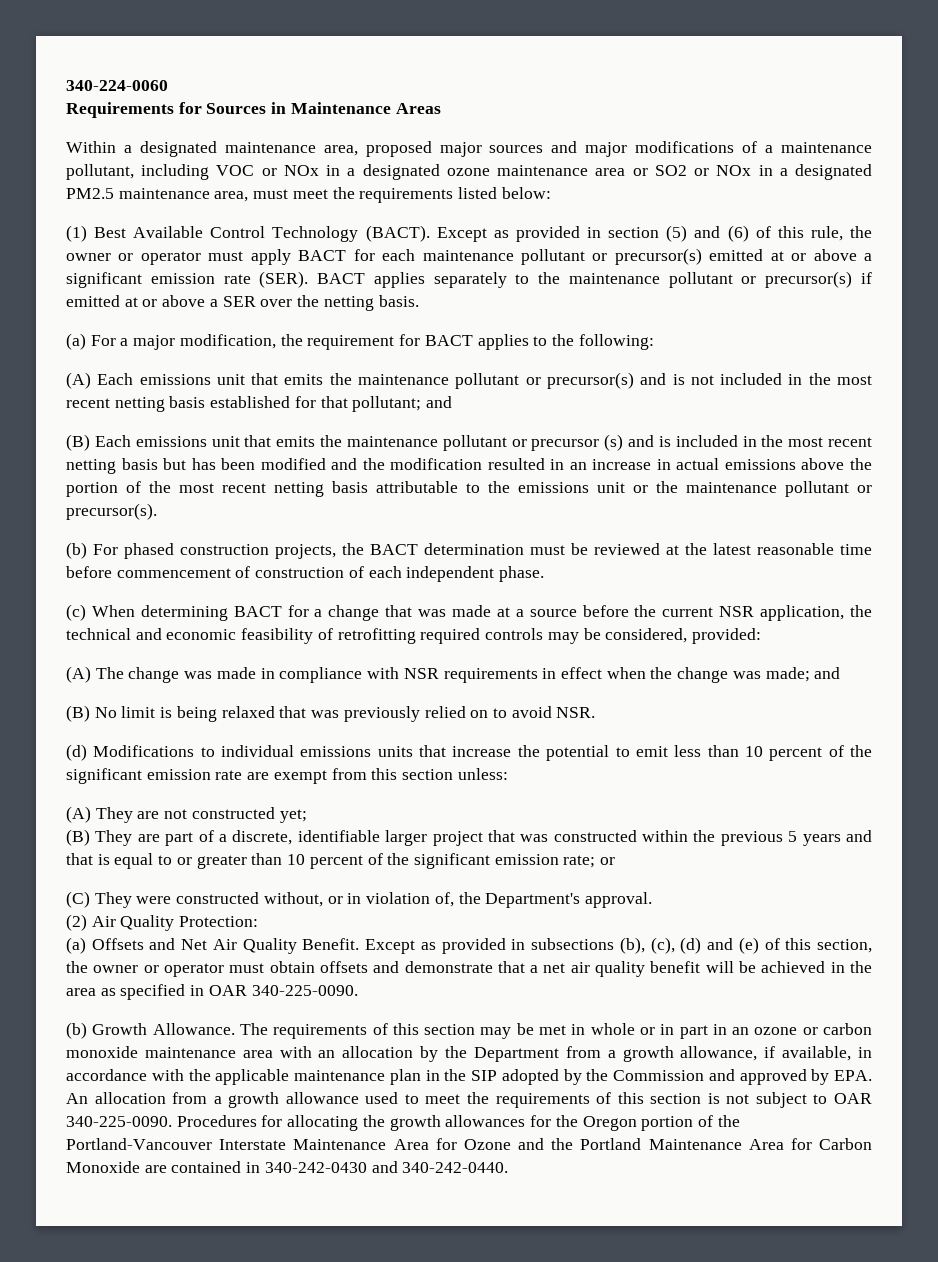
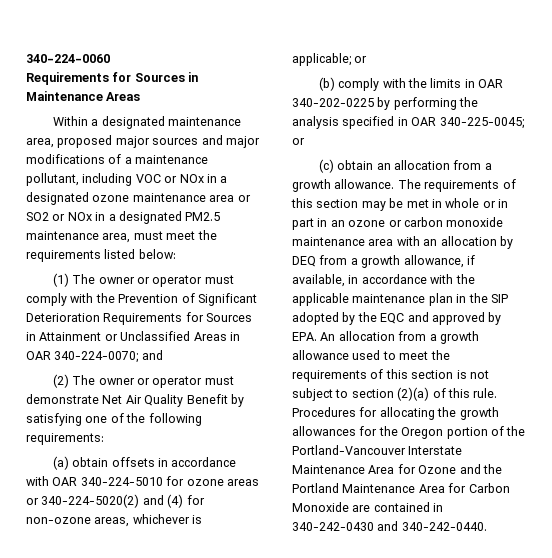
[94,225,873,242] [66,248,872,265] [66,271,872,288] [66,295,419,311] [66,333,654,350] [66,372,872,389] [66,396,453,412] [66,434,873,451] [66,458,872,474] [66,481,872,497] [66,503,157,520] [66,542,872,559] [66,566,545,582] [66,604,873,621] [66,628,761,644] [66,666,841,683] [66,705,596,722] [66,744,873,761] [66,768,508,784] [66,806,307,823] [66,829,873,846] [66,853,616,869] [66,891,652,908] [66,914,259,931] [66,937,872,954] [66,961,872,977] [66,984,358,1000] [66,1022,235,1039] Best Available Control Technology (BACT). Except as provided in section (5) and (6) of this rule, the owner or operator must apply BACT for each maintenance pollutant or precursor(s) emitted at or above a significant emission rate (SER). BACT applies separately to the maintenance pollutant or precursor(s) if emitted at or above a SER over the netting basis. // (a) For a major modification, the requirement for BACT applies to the following: // (A) Each emissions unit that emits the maintenance pollutant or precursor(s) and is not included in the most recent netting basis established for that pollutant; and // (B) Each emissions unit that emits the maintenance pollutant or precursor (s) and is included in the most recent netting basis but has been modified and the modification resulted in an increase in actual emissions above the portion of the most recent netting basis attributable to the emissions unit or the maintenance pollutant or precursor(s). // (b) For phased construction projects, the BACT determination must be reviewed at the latest reasonable time before commencement of construction of each independent phase. // (c) When determining BACT for a change that was made at a source before the current NSR application, the technical and economic feasibility of retrofitting required controls may be considered, provided: // (A) The change was made in compliance with NSR requirements in effect when the change was made; and // (B) No limit is being relaxed that was previously relied on to avoid NSR. // (d) Modifications to individual emissions units that increase the potential to emit less than 10 percent of the significant emission rate are exempt from this section unless: // (A) They are not constructed yet; // (B) They are part of a discrete, identifiable larger project that was constructed within the previous 5 years and that is equal to or greater than 10 percent of the significant emission rate; or // (C) They were constructed without, or in violation of, the Department's approval. // (2) Air Quality Protection: // (a) Offsets and Net Air Quality Benefit. Except as provided in subsections (b), (c), (d) and (e) of this section, the owner or operator must obtain offsets and demonstrate that a net air quality benefit will be achieved in the area as specified in OAR 340-225-0090. // (b) Growth Allowance. -> [72,274,234,287] [26,293,257,306] [26,312,253,325] [26,331,240,341] [26,350,163,363] [52,374,234,388] [26,394,244,407] [26,413,202,426] [26,433,104,445] [52,456,237,470] [26,476,259,486] [26,494,205,508] [26,514,203,527] [292,53,368,66] [318,77,504,91] [292,97,479,110] [292,116,524,129] [292,138,305,145] [318,159,492,173] [292,179,395,192] The owner or operator must comply with the Prevention of Significant Deterioration Requirements for Sources in Attainment or Unclassified Areas in OAR 340-224-0070; and // (2) The owner or operator must demonstrate Net Air Quality Benefit by satisfying one of the following requirements: // (a) obtain offsets in accordance with OAR 340-224-5010 for ozone areas or 340-224-5020(2) and (4) for non-ozone areas, whichever is applicable; or // (b) comply with the limits in OAR 340-202-0225 by performing the analysis specified in OAR 340-225-0045; or // (c) obtain an allocation from a growth allowance.
[445,1046,559,1062] the Department -> [292,256,316,267] DEQ
[613,1070,704,1081] Commission -> [380,313,405,324] EQC
[833,1093,872,1104] [66,1116,172,1127] OAR 340-225-0090. -> [351,387,498,401] section (2)(a) of this rule.

